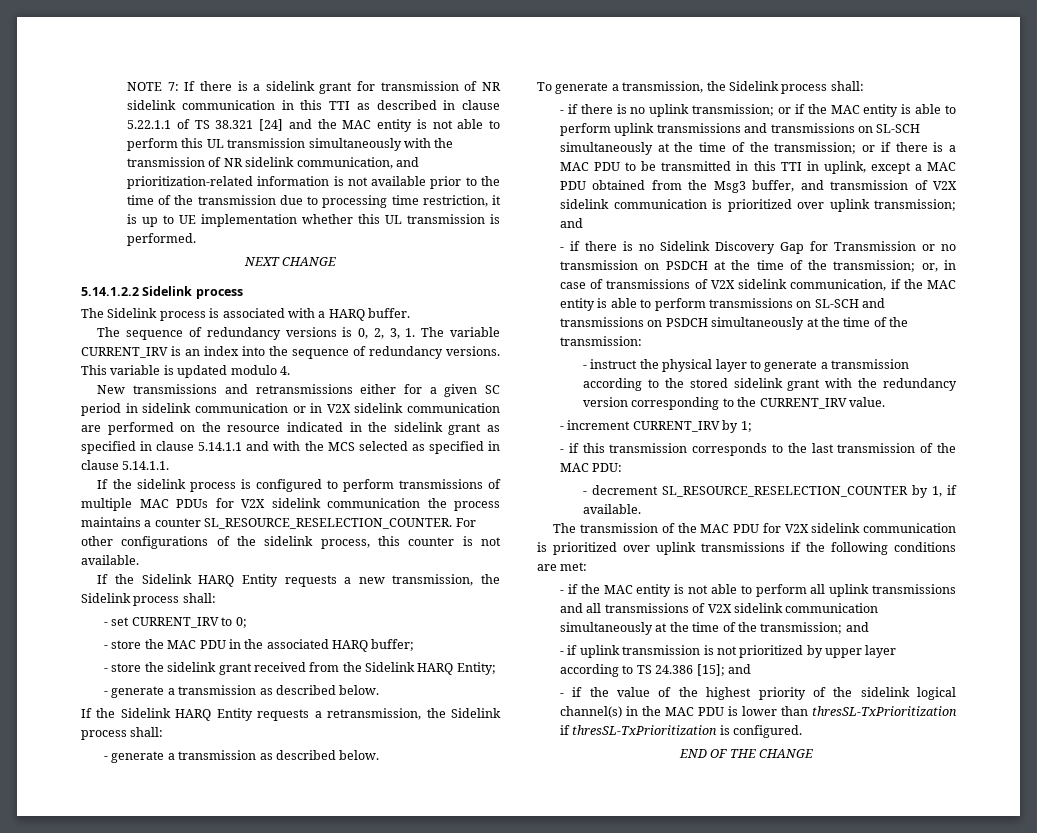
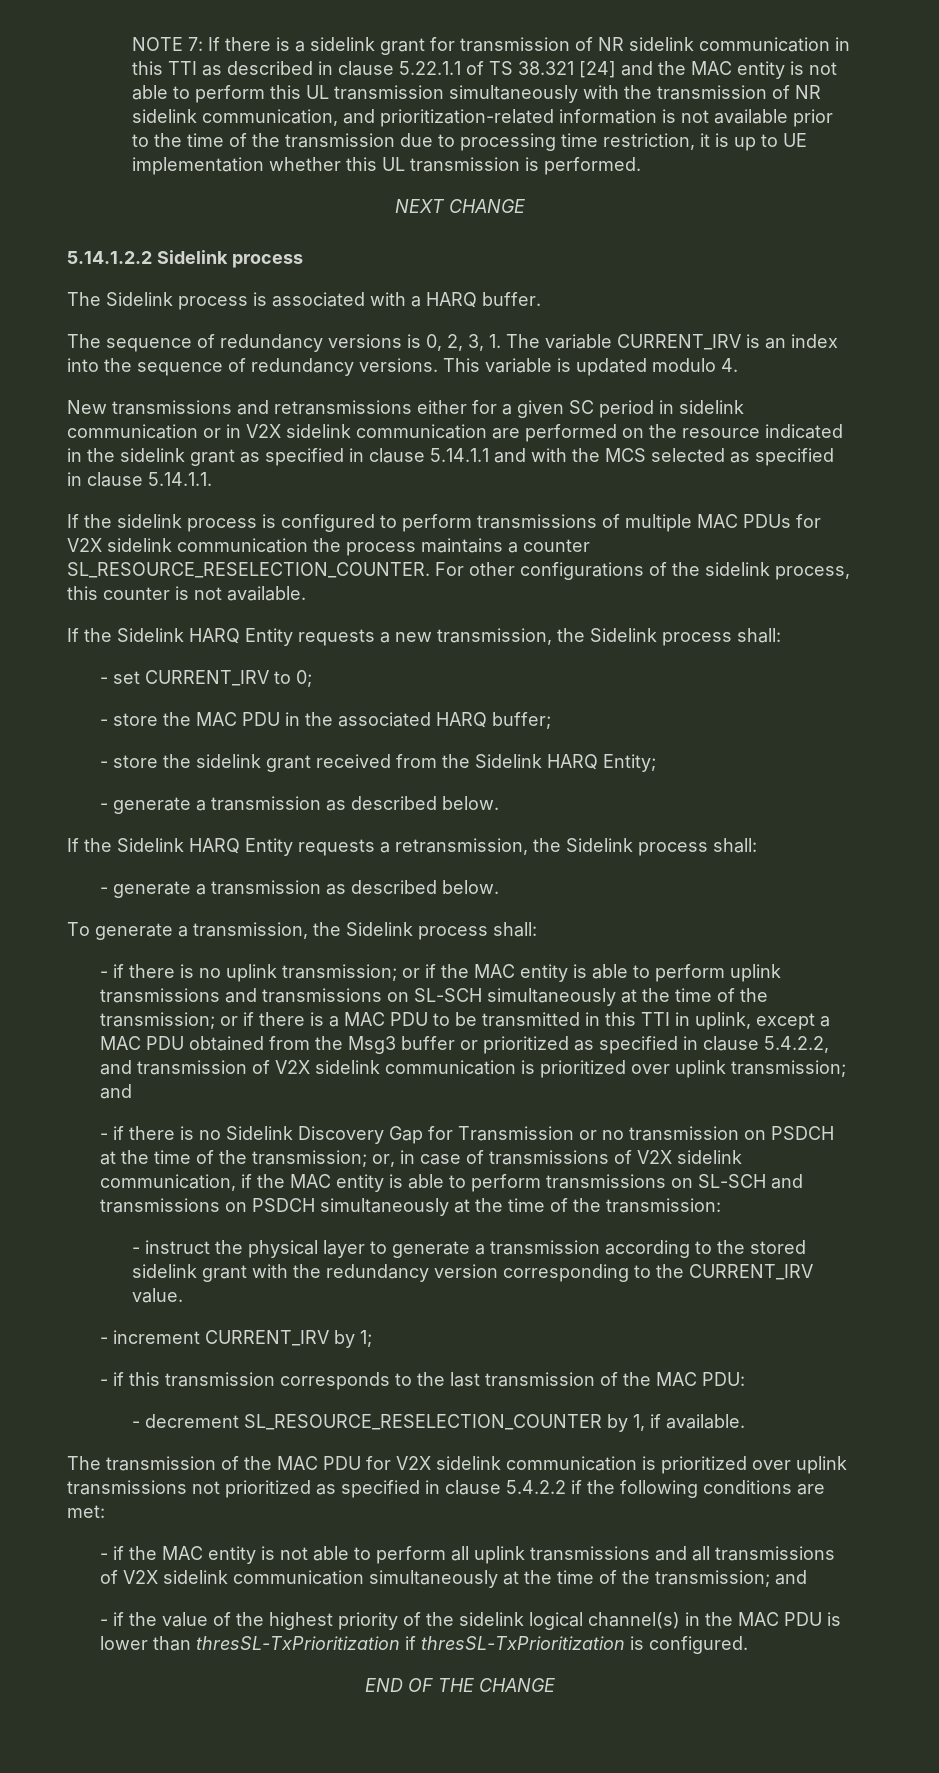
[752,180,795,192] buffer, -> [400,1036,829,1054] buffer or prioritized as specified in clause 5.4.2.2,
(785, 547) none -> [192,1480,566,1498] not prioritized as specified in clause 5.4.2.2
[560,645,897,658] [560,664,751,677] // - if uplink transmission is not prioritized by upper layer according to TS 24.386 [15]; and -> (807, 1577) none

